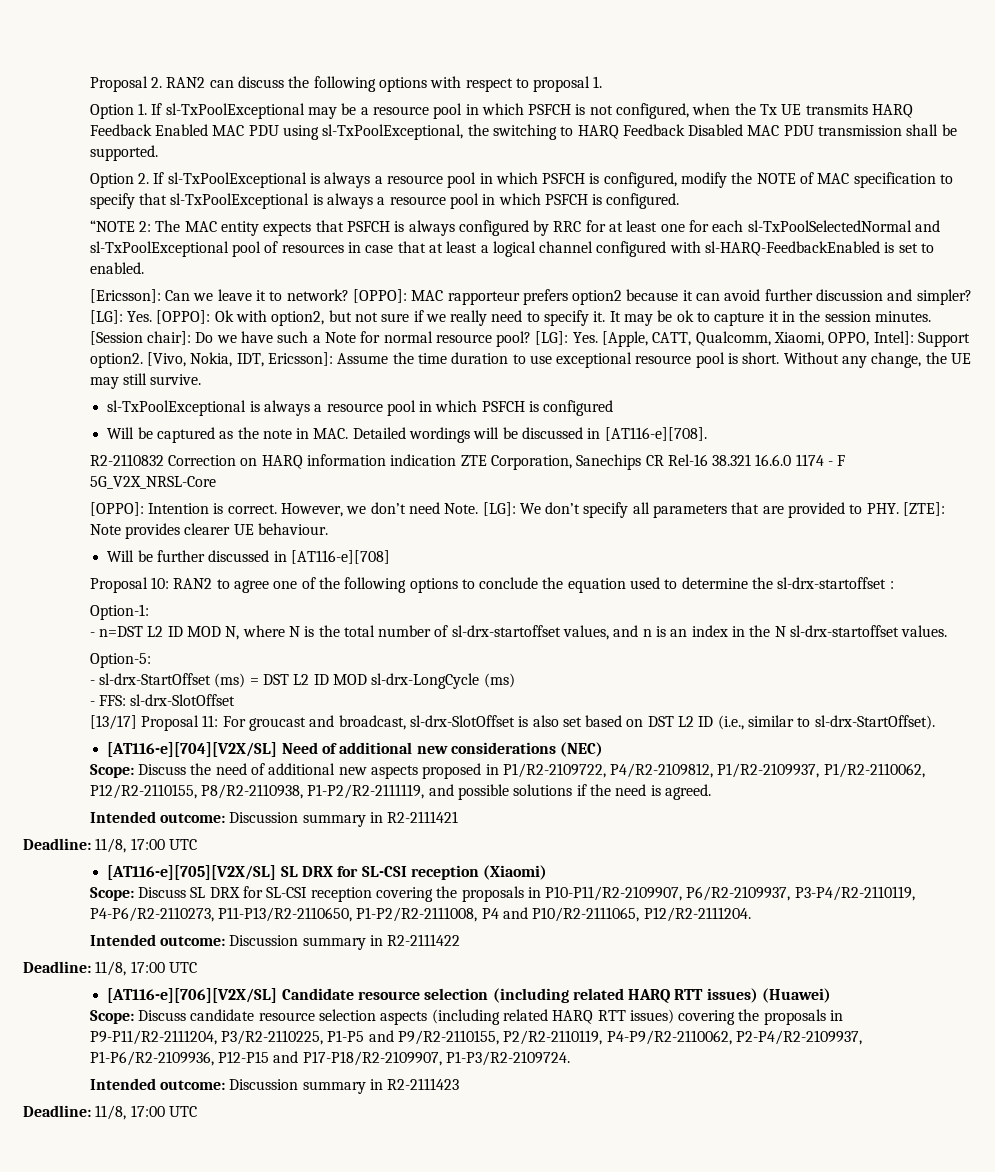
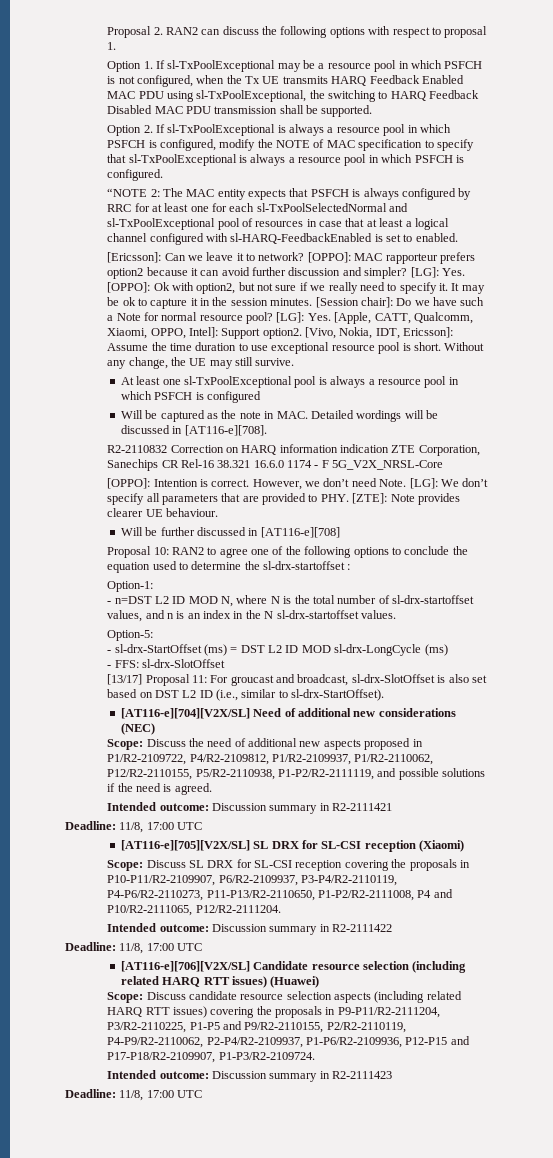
[107,400,247,416] sl-TxPoolExceptional -> [120,376,317,388] At least one sl-TxPoolExceptional pool
[200,784,303,799] P8/R2-2110938, -> [195,769,275,780] P5/R2-2110938,

